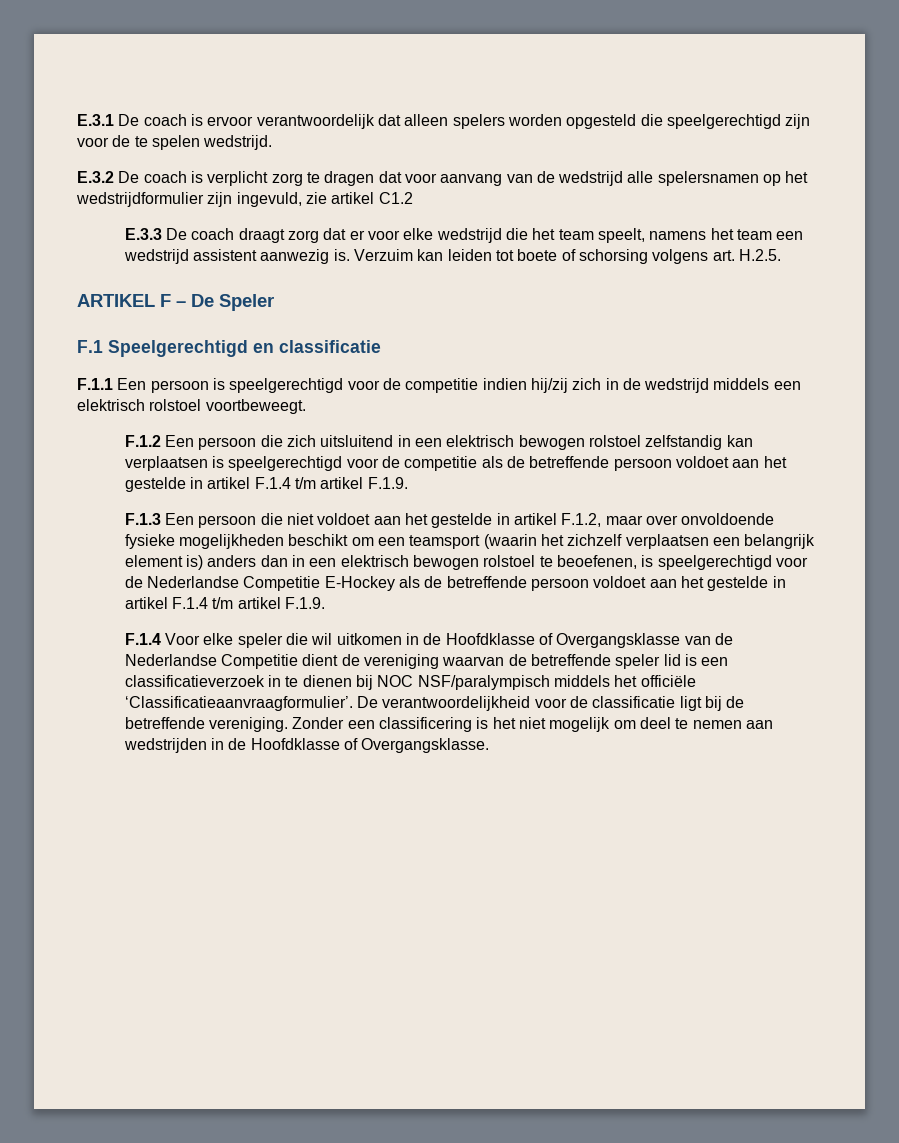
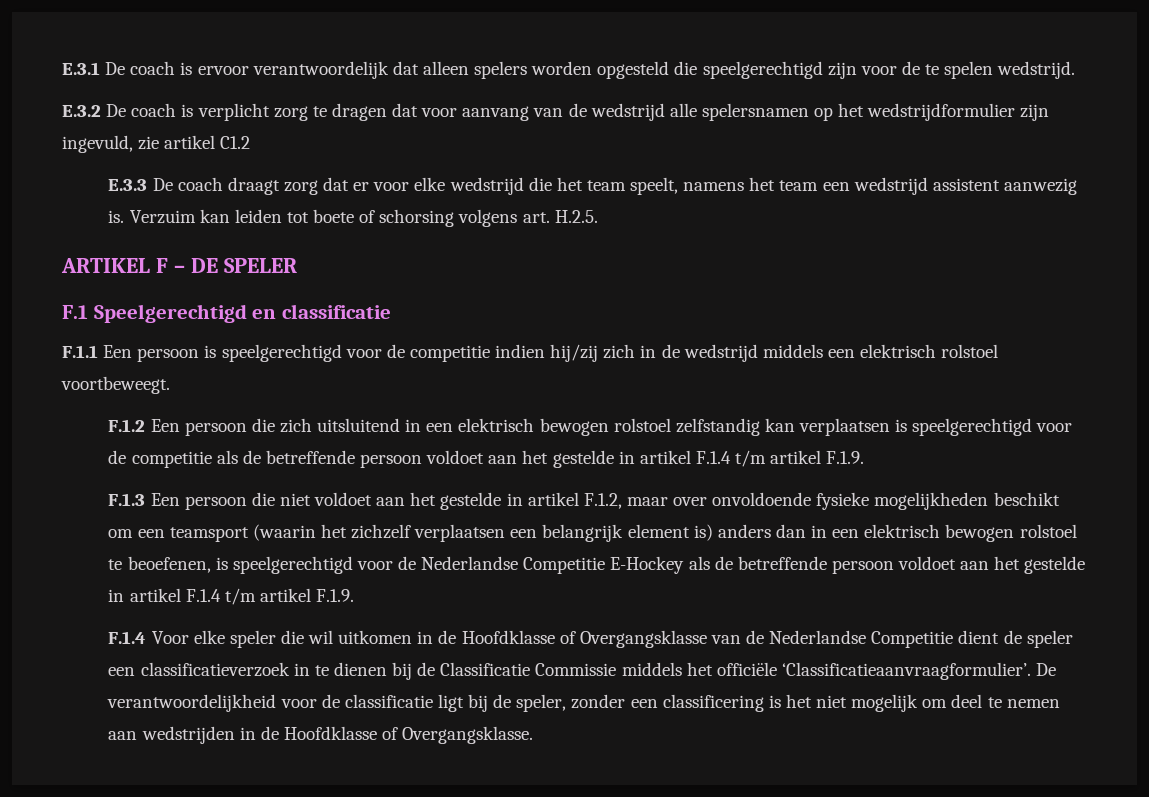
[191,294,274,311] De Speler -> [190,258,297,273] DE SPELER
[364,654,697,669] vereniging waarvan de betreffende speler lid is -> [1026,630,1073,648] speler
[377,675,550,690] NOC NSF/paralympisch -> [417,662,617,676] de Classificatie Commissie
[124,717,345,732] betreffende vereniging. Zonder -> [516,694,626,712] speler, zonder

